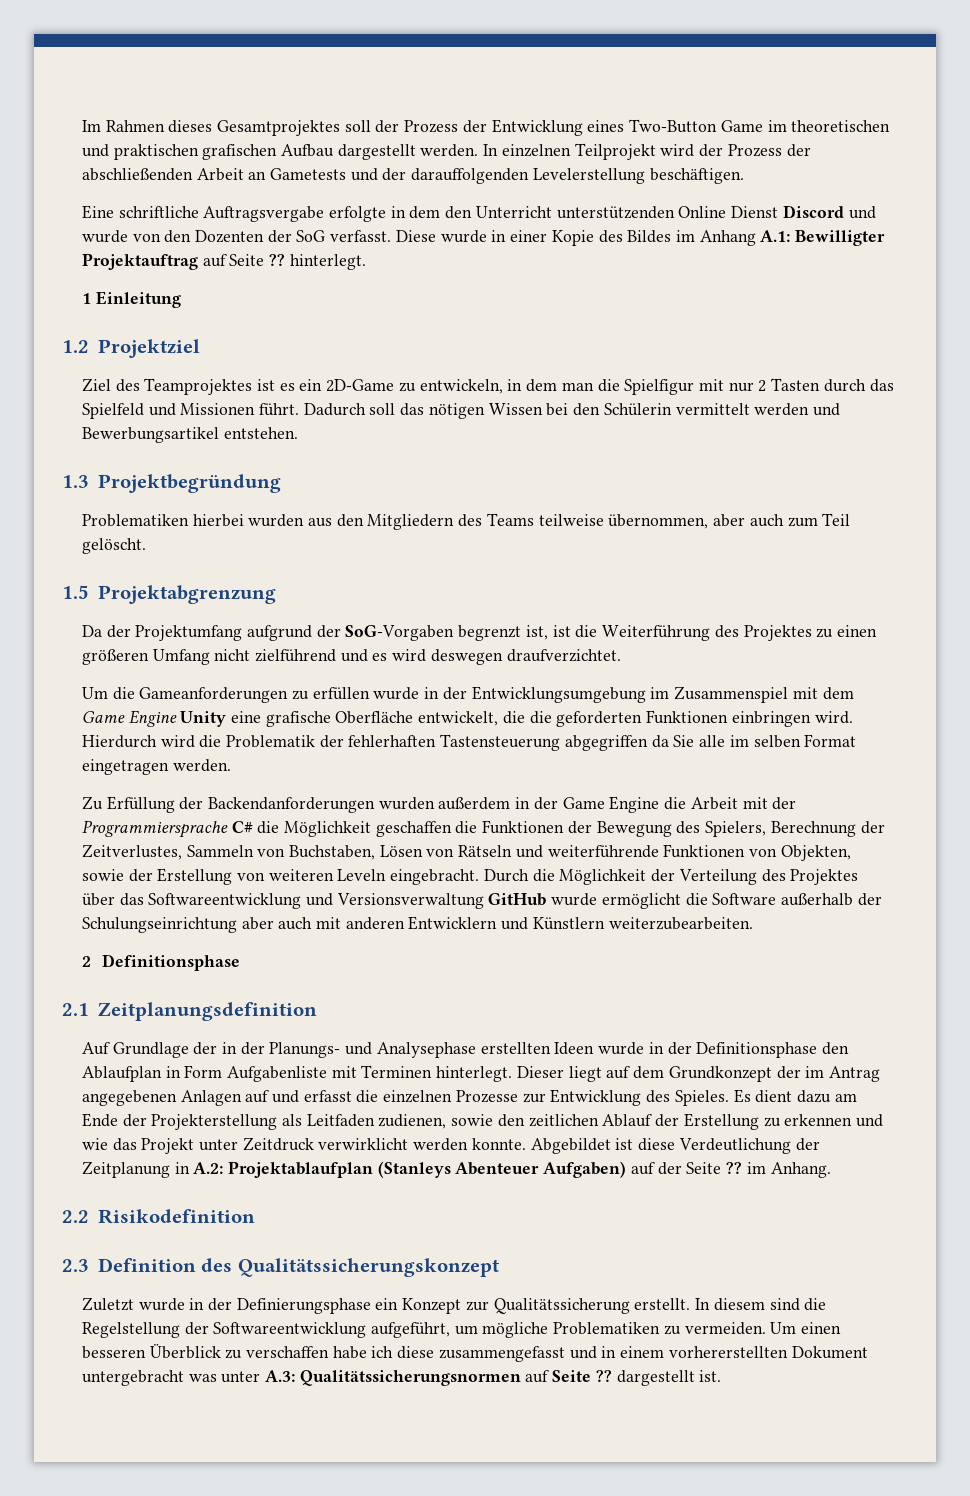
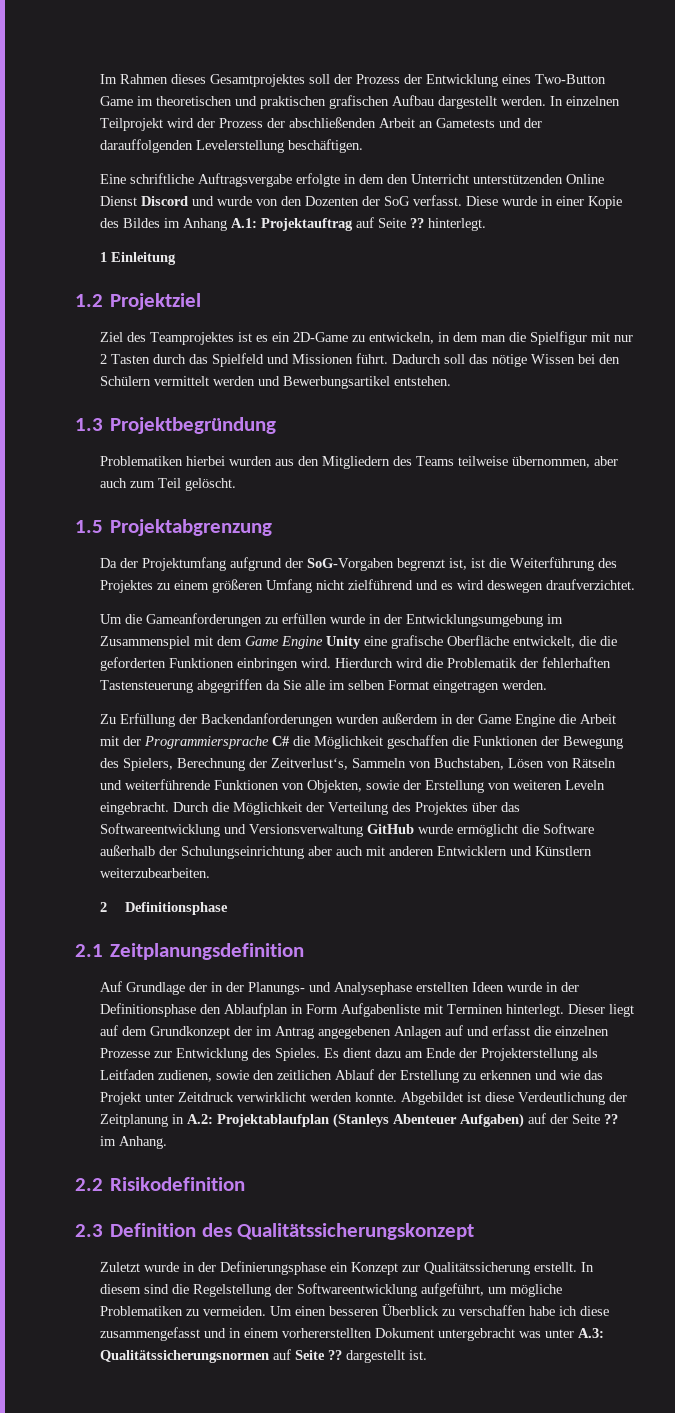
[795,230,886,246] Bewilligter -> (257, 223) none
[428,403,485,419] nötigen -> [491,354,527,367] nötige
[603,403,672,416] Schülerin -> [99,376,151,386] Schülern
[836,625,877,637] einen -> [173,580,209,590] einem
[81,844,182,860] Zeitverlustes, -> [270,758,348,770] Zeitverlust‘s,

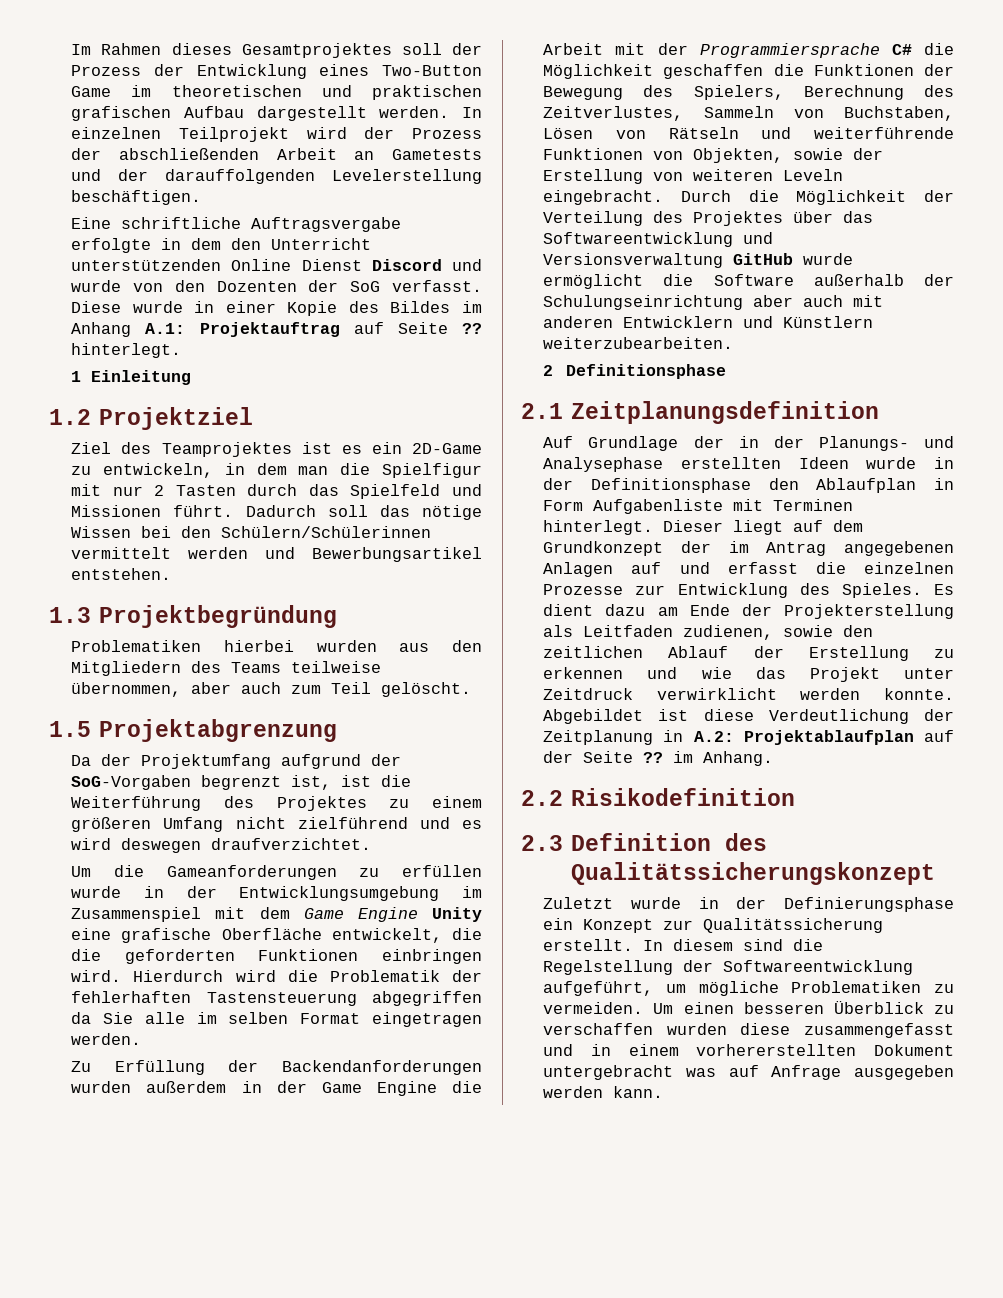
[99,376,151,386] Schülern -> [221,526,432,538] Schülern/Schülerinnen
[248,758,348,770] der Zeitverlust‘s, -> [924,85,954,97] [543,106,684,121] des Zeitverlustes,
[332,1113,524,1128] (Stanleys Abenteuer Aufgaben) -> (914, 737) none
[528,1306,577,1316] habe ich -> [666,1023,727,1035] wurden
[544,1328,604,1338] [99,1349,427,1363] unter A.3: Qualitätssicherungsnormen auf Seite ?? dargestellt ist. -> [728,1065,954,1080] [543,1086,664,1098] auf Anfrage ausgegeben werden kann.

